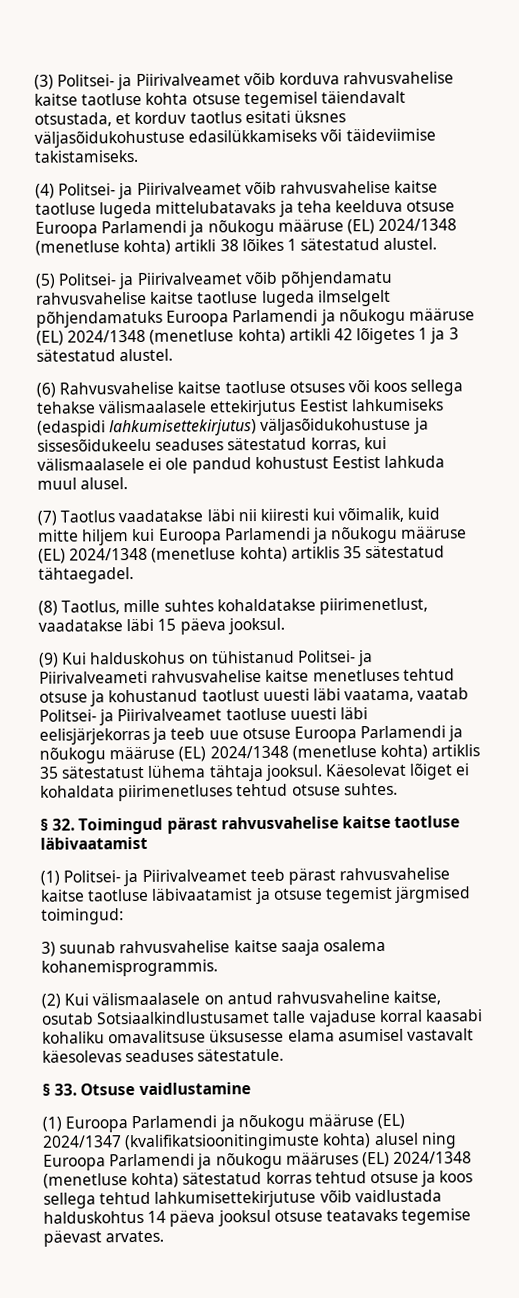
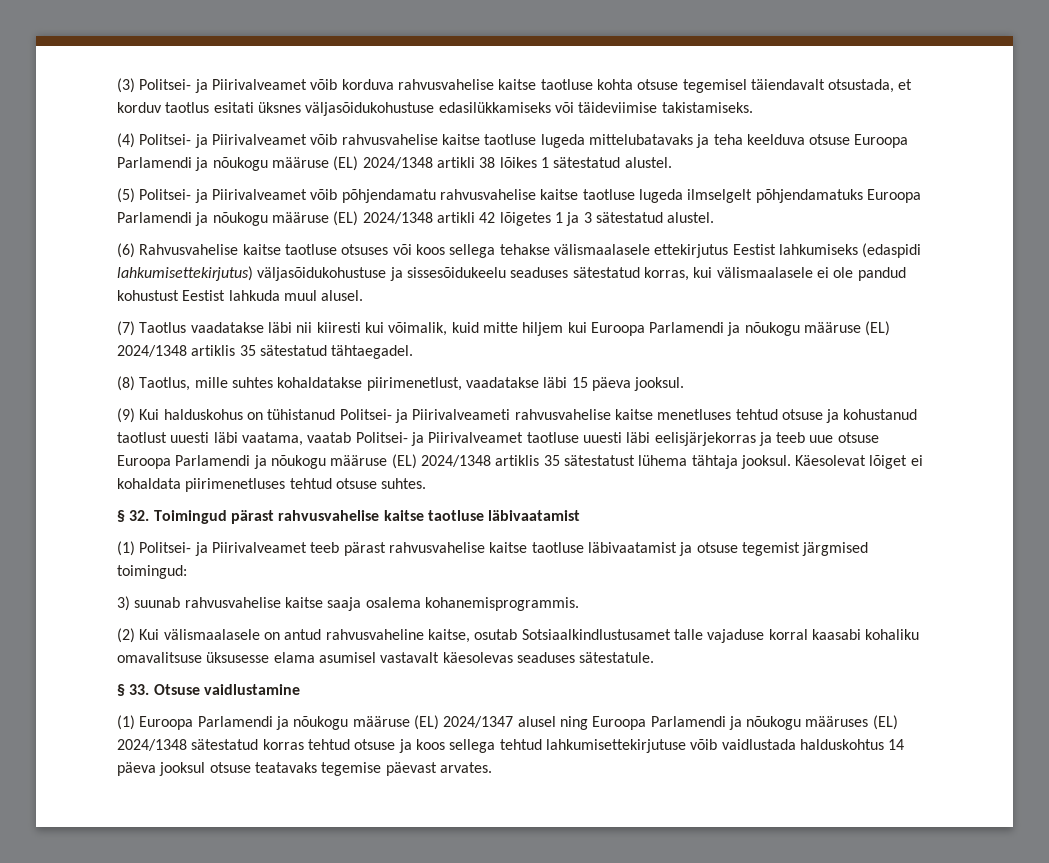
[35,239,172,256] (menetluse kohta) -> (433, 163) none
[149,328,286,345] (menetluse kohta) -> (433, 218) none
[151,546,288,563] (menetluse kohta) -> (187, 351) none
[291,744,428,761] (menetluse kohta) -> (491, 461) none
[124,1133,372,1152] (kvalifikatsioonitingimuste kohta) -> (514, 722) none
[43,1172,180,1189] (menetluse kohta) -> (187, 745) none

